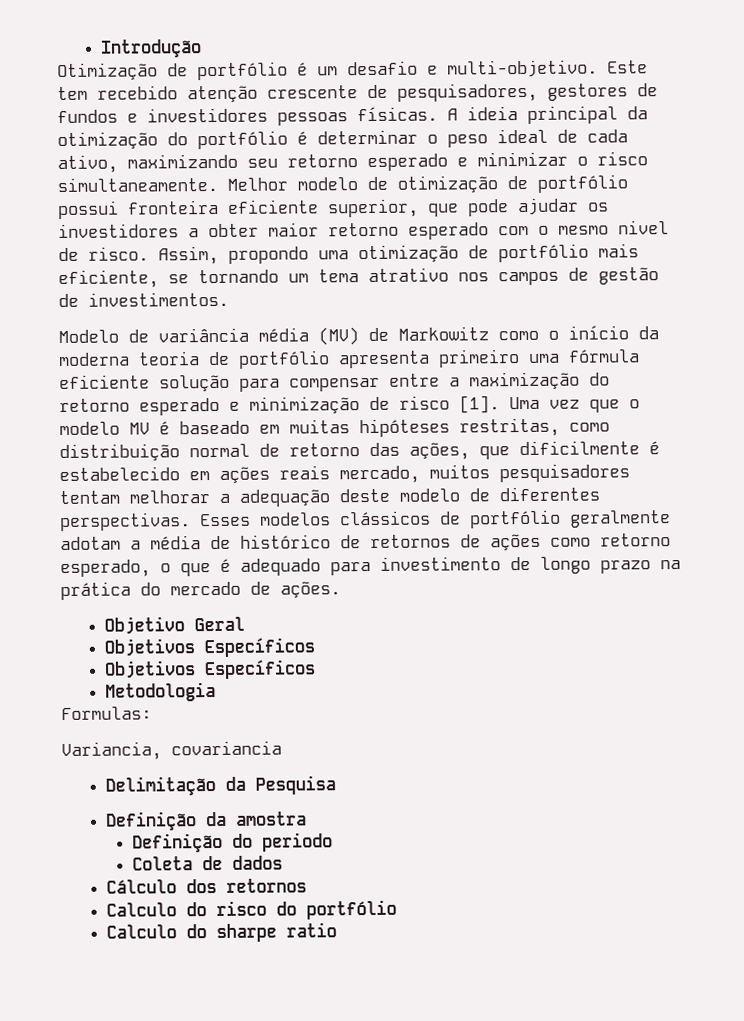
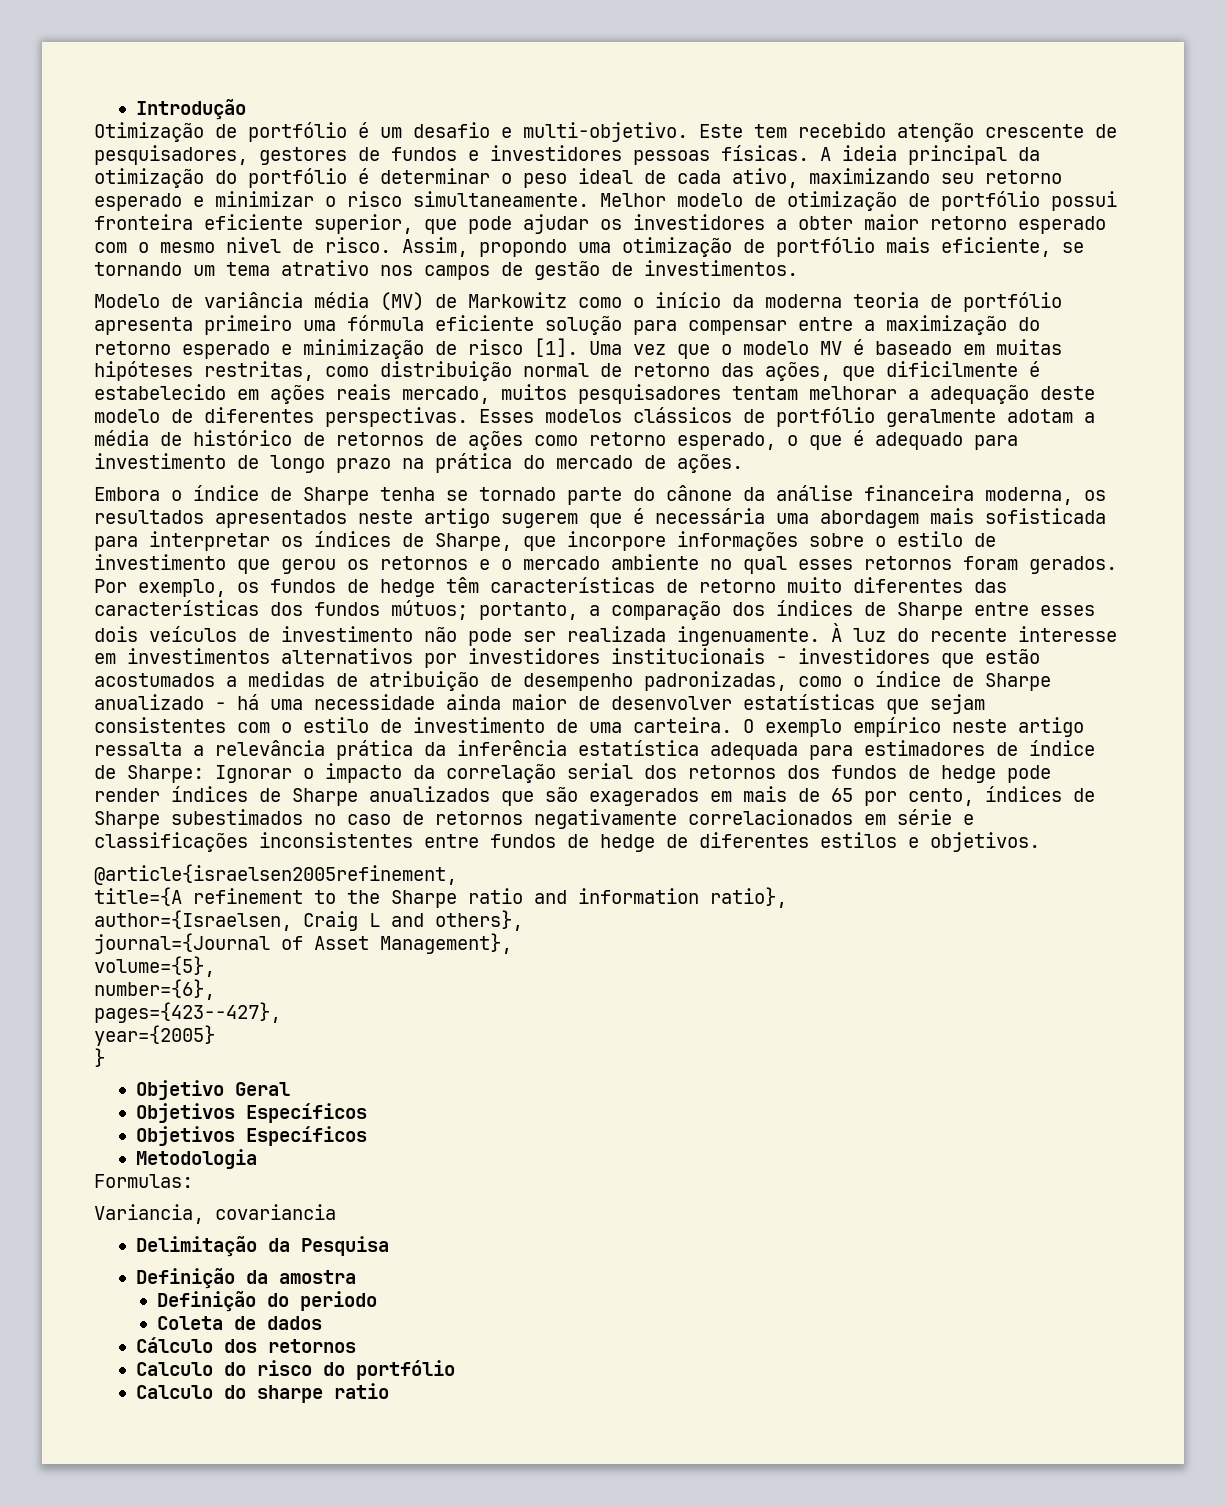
(341, 590) none -> [94,485,1106,505] [94,508,1106,528] [94,531,996,551] [94,554,1117,574] [94,577,1007,597] [94,600,1095,620] [94,623,1117,646] [94,648,1040,668] [94,671,1051,691] [94,694,985,714] [94,717,1084,737] [94,740,1095,760] [94,763,1051,783] [94,786,1095,806] [94,809,974,829] [94,832,1040,852] [94,864,457,885] [94,887,787,908] [94,910,523,931] [94,933,512,954] [94,956,215,977] [94,979,215,1000] [94,1002,281,1023] [94,1025,215,1046] [94,1048,105,1067] // Embora o índice de Sharpe tenha se tornado parte do cânone da análise financeira moderna, os resultados apresentados neste artigo sugerem que é necessária uma abordagem mais sofisticada para interpretar os índices de Sharpe, que incorpore informações sobre o estilo de investimento que gerou os retornos e o mercado ambiente no qual esses retornos foram gerados. Por exemplo, os fundos de hedge têm características de retorno muito diferentes das características dos fundos mútuos; portanto, a comparação dos índices de Sharpe entre esses dois veículos de investimento não pode ser realizada ingenuamente. À luz do recente interesse em investimentos alternativos por investidores institucionais - investidores que estão acostumados a medidas de atribuição de desempenho padronizadas, como o índice de Sharpe anualizado - há uma necessidade ainda maior de desenvolver estatísticas que sejam consistentes com o estilo de investimento de uma carteira. O exemplo empírico neste artigo ressalta a relevância prática da inferência estatística adequada para estimadores de índice de Sharpe: Ignorar o impacto da correlação serial dos retornos dos fundos de hedge pode render índices de Sharpe anualizados que são exagerados em mais de 65 por cento, índices de Sharpe subestimados no caso de retornos negativamente correlacionados em série e classificações inconsistentes entre fundos de hedge de diferentes estilos e objetivos. // @article{israelsen2005refinement, // title={A refinement to the Sharpe ratio and information ratio}, // author={Israelsen, Craig L and others}, // journal={Journal of Asset Management}, // volume={5}, // number={6}, // pages={423--427}, // year={2005} // }

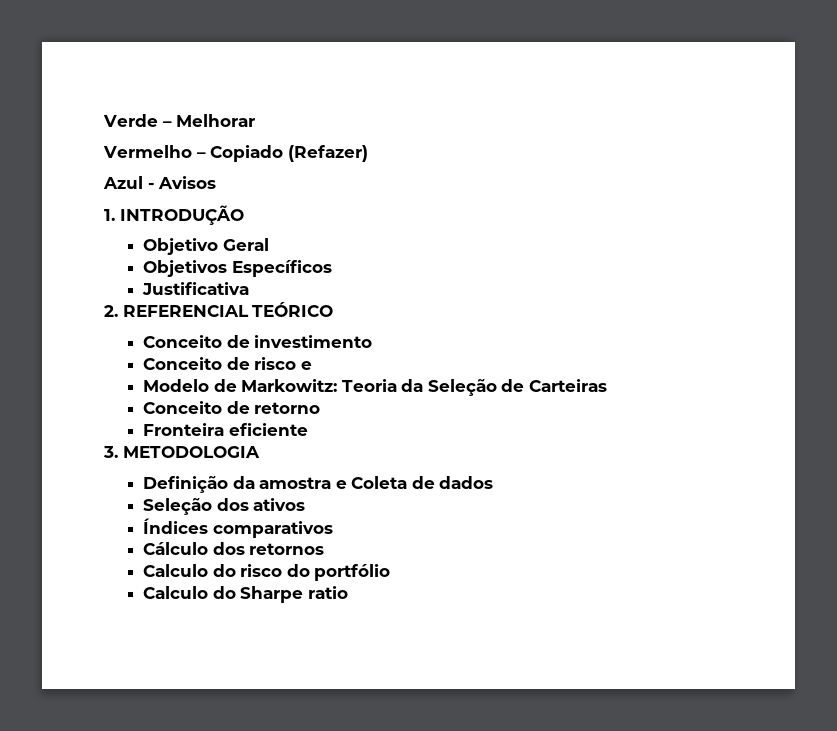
[136,99,247,120] [94,122,1117,142] [94,145,1040,165] [94,168,1062,188] [94,191,1117,211] [94,214,1106,234] [94,237,1084,257] [94,260,798,280] [94,292,1062,312] [94,315,1040,335] [94,338,1062,359] [94,361,1040,381] [94,384,1095,404] [94,407,1095,427] [94,430,1018,450] [94,453,743,473] [94,485,1106,505] [94,508,1106,528] [94,531,996,551] [94,554,1117,574] [94,577,1007,597] [94,600,1095,620] [94,623,1117,646] [94,648,1040,668] [94,671,1051,691] [94,694,985,714] [94,717,1084,737] [94,740,1095,760] [94,763,1051,783] [94,786,1095,806] [94,809,974,829] [94,832,1040,852] [94,864,457,885] [94,887,787,908] [94,910,523,931] [94,933,512,954] [94,956,215,977] [94,979,215,1000] [94,1002,281,1023] [94,1025,215,1046] [94,1048,105,1067] [136,1080,291,1100] [136,1103,368,1123] [136,1126,368,1146] [136,1149,258,1169] [94,1174,193,1188] [94,1204,336,1224] [136,1236,390,1257] Introdução // Otimização de portfólio é um desafio e multi-objetivo. Este tem recebido atenção crescente de pesquisadores, gestores de fundos e investidores pessoas físicas. A ideia principal da otimização do portfólio é determinar o peso ideal de cada ativo, maximizando seu retorno esperado e minimizar o risco simultaneamente. Melhor modelo de otimização de portfólio possui fronteira eficiente superior, que pode ajudar os investidores a obter maior retorno esperado com o mesmo nivel de risco. Assim, propondo uma otimização de portfólio mais eficiente, se tornando um tema atrativo nos campos de gestão de investimentos. // Modelo de variância média (MV) de Markowitz como o início da moderna teoria de portfólio apresenta primeiro uma fórmula eficiente solução para compensar entre a maximização do retorno esperado e minimização de risco [1]. Uma vez que o modelo MV é baseado em muitas hipóteses restritas, como distribuição normal de retorno das ações, que dificilmente é estabelecido em ações reais mercado, muitos pesquisadores tentam melhorar a adequação deste modelo de diferentes perspectivas. Esses modelos clássicos de portfólio geralmente adotam a média de histórico de retornos de ações como retorno esperado, o que é adequado para investimento de longo prazo na prática do mercado de ações. // Embora o índice de Sharpe tenha se tornado parte do cânone da análise financeira moderna, os resultados apresentados neste artigo sugerem que é necessária uma abordagem mais sofisticada para interpretar os índices de Sharpe, que incorpore informações sobre o estilo de investimento que gerou os retornos e o mercado ambiente no qual esses retornos foram gerados. Por exemplo, os fundos de hedge têm características de retorno muito diferentes das características dos fundos mútuos; portanto, a comparação dos índices de Sharpe entre esses dois veículos de investimento não pode ser realizada ingenuamente. À luz do recente interesse em investimentos alternativos por investidores institucionais - investidores que estão acostumados a medidas de atribuição de desempenho padronizadas, como o índice de Sharpe anualizado - há uma necessidade ainda maior de desenvolver estatísticas que sejam consistentes com o estilo de investimento de uma carteira. O exemplo empírico neste artigo ressalta a relevância prática da inferência estatística adequada para estimadores de índice de Sharpe: Ignorar o impacto da correlação serial dos retornos dos fundos de hedge pode render índices de Sharpe anualizados que são exagerados em mais de 65 por cento, índices de Sharpe subestimados no caso de retornos negativamente correlacionados em série e classificações inconsistentes entre fundos de hedge de diferentes estilos e objetivos. // @article{israelsen2005refinement, // title={A refinement to the Sharpe ratio and information ratio}, // author={Israelsen, Craig L and others}, // journal={Journal of Asset Management}, // volume={5}, // number={6}, // pages={423--427}, // year={2005} // } // Objetivo Geral // Objetivos Específicos // Objetivos Específicos // Metodologia // Formulas: // Variancia, covariancia // Delimitação da Pesquisa -> [103,114,256,127] [103,145,368,162] [103,176,217,189] [104,205,244,225] [142,238,269,255] [142,260,332,277] [141,282,249,295] [104,302,334,317] [142,335,373,348] [142,357,312,370] [142,379,608,396] [142,401,321,414] [142,423,308,436] [103,446,260,458] Verde – Melhorar // Vermelho – Copiado (Refazer) // Azul - Avisos // 1. INTRODUÇÃO // Objetivo Geral // Objetivos Específicos // Justificativa // 2. REFERENCIAL TEÓRICO // Conceito de investimento // Conceito de risco e // Modelo de Markowitz: Teoria da Seleção de Carteiras // Conceito de retorno // Fronteira eficiente // 3. METODOLOGIA
[157,1291,378,1312] // Definição do periodo // -> [335,480,347,489] e
(323, 1323) none -> [142,498,306,515] [142,518,333,538] // Seleção dos ativos // Índices comparativos
[257,1385,324,1403] sharpe -> [240,586,304,603] Sharpe

